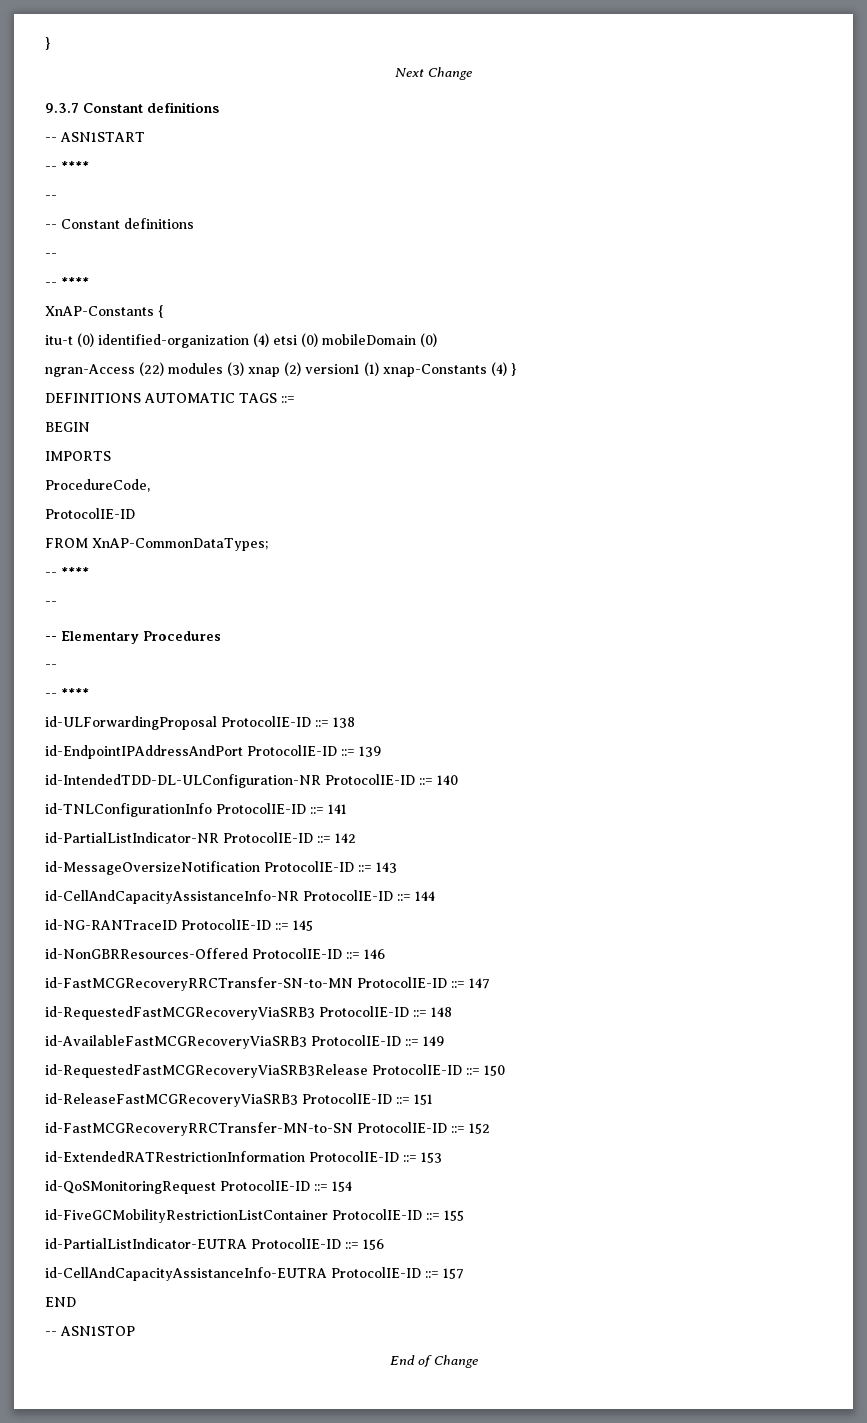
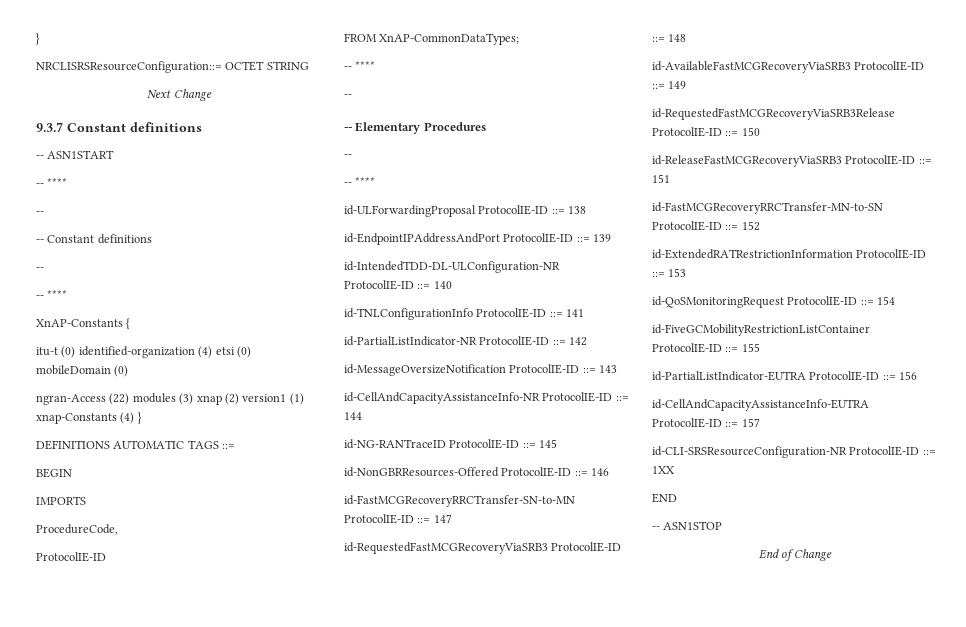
[45,37,50,50] } -> [36,33,40,45] [36,61,309,73] } // NRCLISRSResourceConfiguration::= OCTET STRING
(464, 1273) none -> [652,446,936,458] [652,466,675,474] // id-CLI-SRSResourceConfiguration-NR ProtocolIE-ID ::= 1XX

